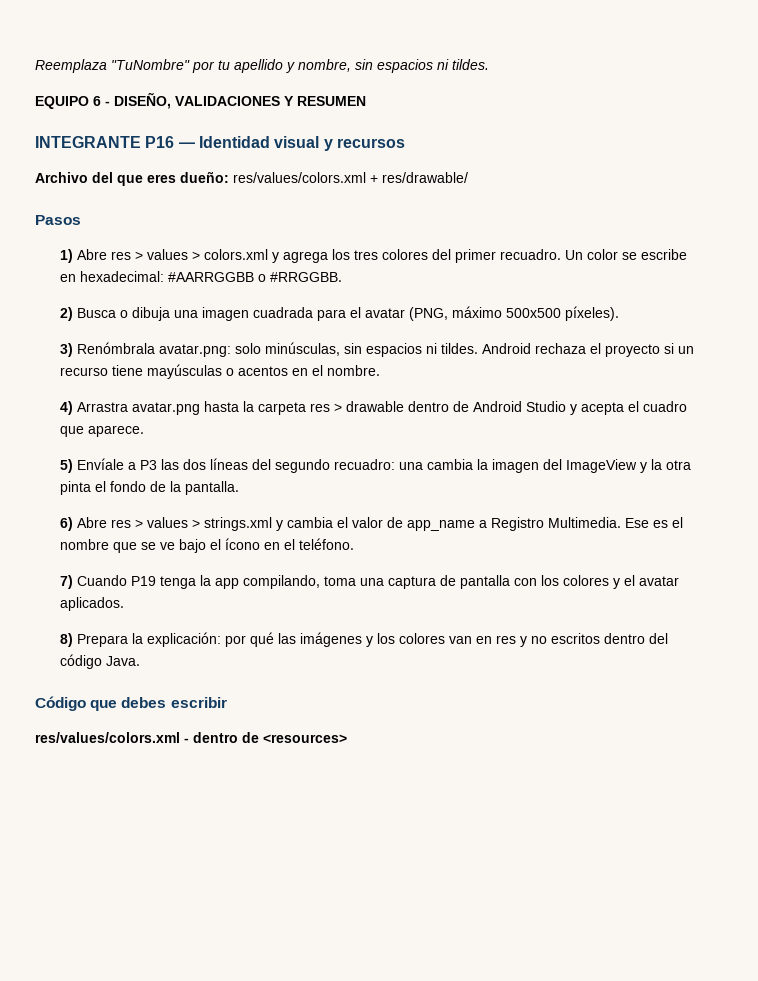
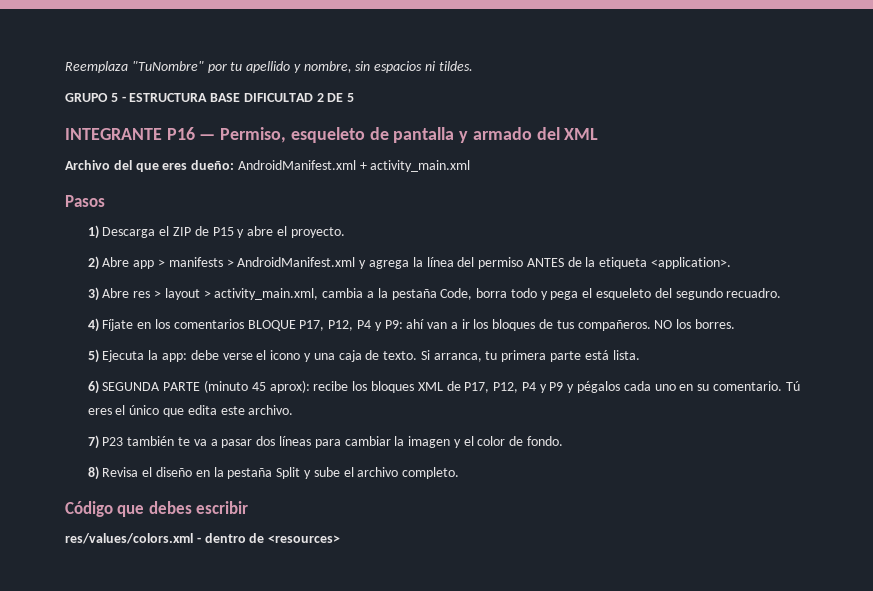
[35,92,366,109] [35,136,405,151] EQUIPO 6 - DISEÑO, VALIDACIONES Y RESUMEN // INTEGRANTE P16 — Identidad visual y recursos -> [65,93,355,102] [65,127,599,143] GRUPO 5 - ESTRUCTURA BASE DIFICULTAD 2 DE 5 // INTEGRANTE P16 — Permiso, esqueleto de pantalla y armado del XML
[233,172,468,183] res/values/colors.xml + res/drawable/ -> [237,160,471,172] AndroidManifest.xml + activity_main.xml
[77,249,688,263] [60,271,343,282] [60,306,620,321] [60,342,695,357] [60,364,381,379] [60,401,688,415] [60,425,145,437] [60,458,692,473] [60,481,240,495] [60,517,684,531] [60,538,355,553] [60,575,680,589] [60,597,125,611] [60,632,669,647] [60,654,141,669] Abre res > values > colors.xml y agrega los tres colores del primer recuadro. Un color se escribe en hexadecimal: #AARRGGBB o #RRGGBB. // 2) Busca o dibuja una imagen cuadrada para el avatar (PNG, máximo 500x500 píxeles). // 3) Renómbrala avatar.png: solo minúsculas, sin espacios ni tildes. Android rechaza el proyecto si un recurso tiene mayúsculas o acentos en el nombre. // 4) Arrastra avatar.png hasta la carpeta res > drawable dentro de Android Studio y acepta el cuadro que aparece. // 5) Envíale a P3 las dos líneas del segundo recuadro: una cambia la imagen del ImageView y la otra pinta el fondo de la pantalla. // 6) Abre res > values > strings.xml y cambia el valor de app_name a Registro Multimedia. Ese es el nombre que se ve bajo el ícono en el teléfono. // 7) Cuando P19 tenga la app compilando, toma una captura de pantalla con los colores y el avatar aplicados. // 8) Prepara la explicación: por qué las imágenes y los colores van en res y no escritos dentro del código Java. -> [102,226,345,238] [87,256,731,270] [87,287,782,301] [87,318,735,332] [87,349,640,363] [87,380,800,394] [87,405,294,417] [87,435,563,449] [87,466,460,480] Descarga el ZIP de P15 y abre el proyecto. // 2) Abre app > manifests > AndroidManifest.xml y agrega la línea del permiso ANTES de la etiqueta <application>. // 3) Abre res > layout > activity_main.xml, cambia a la pestaña Code, borra todo y pega el esqueleto del segundo recuadro. // 4) Fíjate en los comentarios BLOQUE P17, P12, P4 y P9: ahí van a ir los bloques de tus compañeros. NO los borres. // 5) Ejecuta la app: debe verse el icono y una caja de texto. Si arranca, tu primera parte está lista. // 6) SEGUNDA PARTE (minuto 45 aprox): recibe los bloques XML de P17, P12, P4 y P9 y pégalos cada uno en su comentario. Tú eres el único que edita este archivo. // 7) P23 también te va a pasar dos líneas para cambiar la imagen y el color de fondo. // 8) Revisa el diseño en la pestaña Split y sube el archivo completo.

